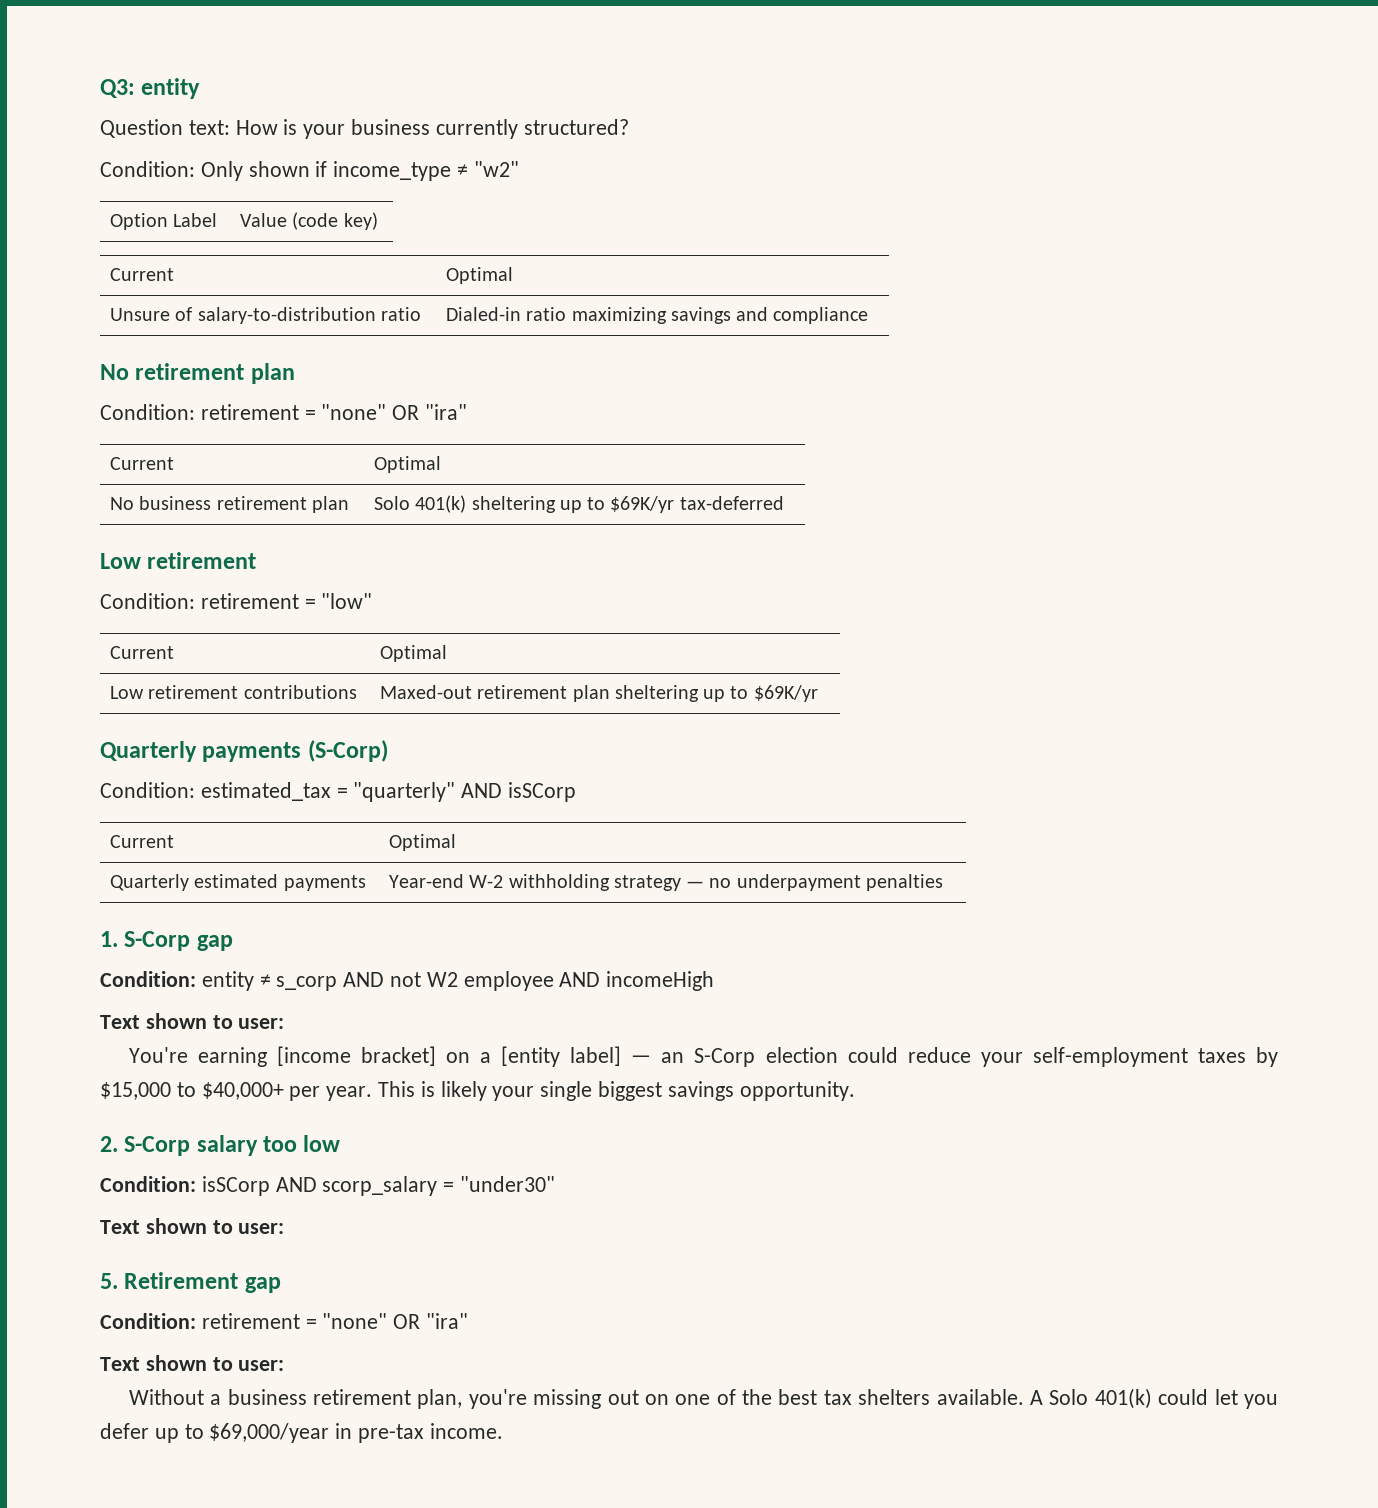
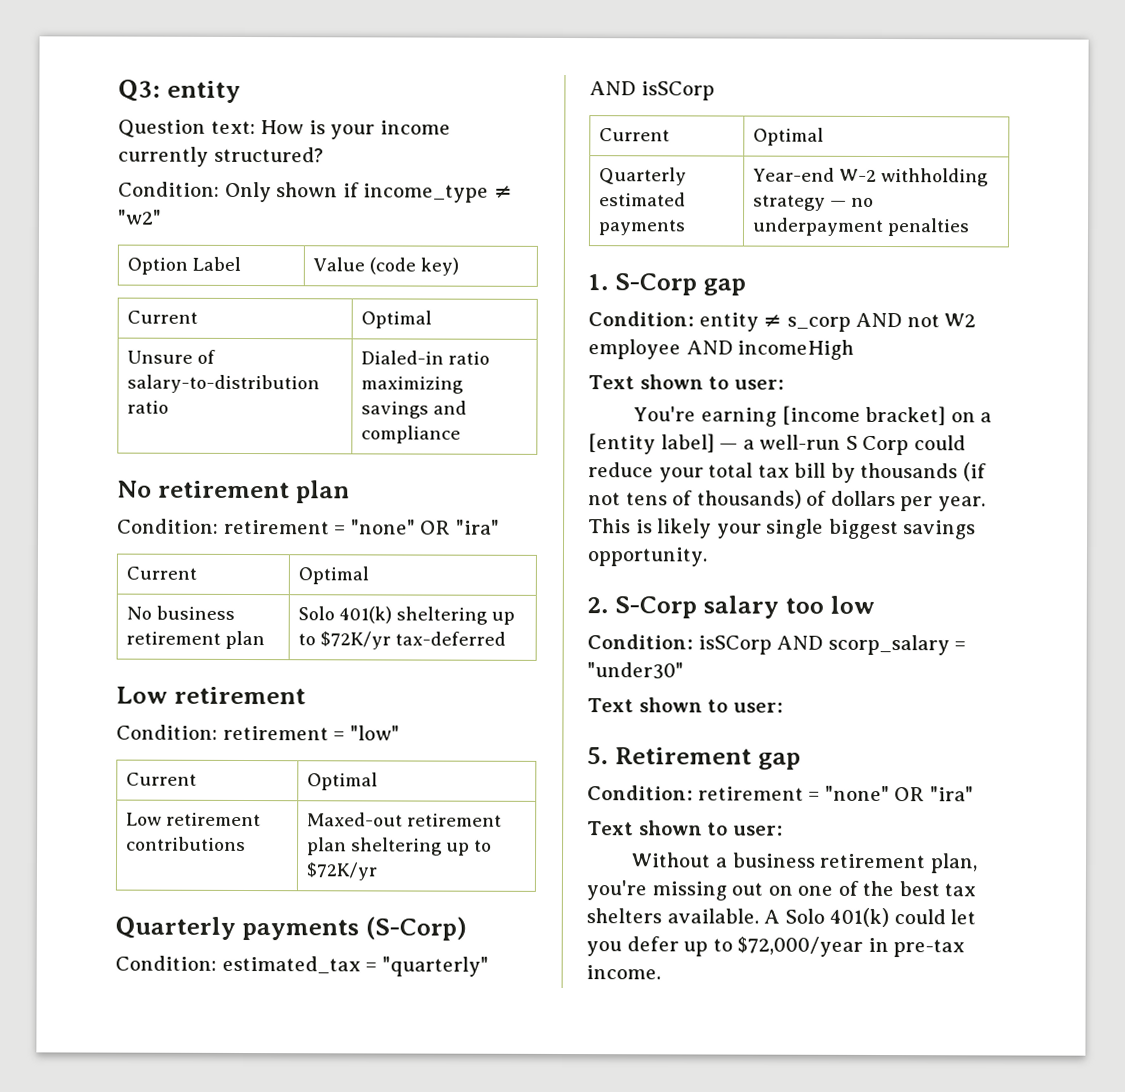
[351,119,431,135] business -> [379,120,451,135] income
[610,496,675,513] $69K/yr -> [320,631,392,650] $72K/yr
[753,685,818,702] $69K/yr -> [306,862,379,881] $72K/yr
[661,1047,1278,1067] [100,1082,284,1100] an S-Corp election could reduce your self-employment taxes by $15,000 to $40,000+ -> [742,434,966,456] [588,462,987,483] [588,489,896,509] a well-run S Corp could reduce your total tax bill by thousands (if not tens of thousands) of dollars
[209,1423,330,1443] $69,000/year -> [737,936,864,957] $72,000/year

